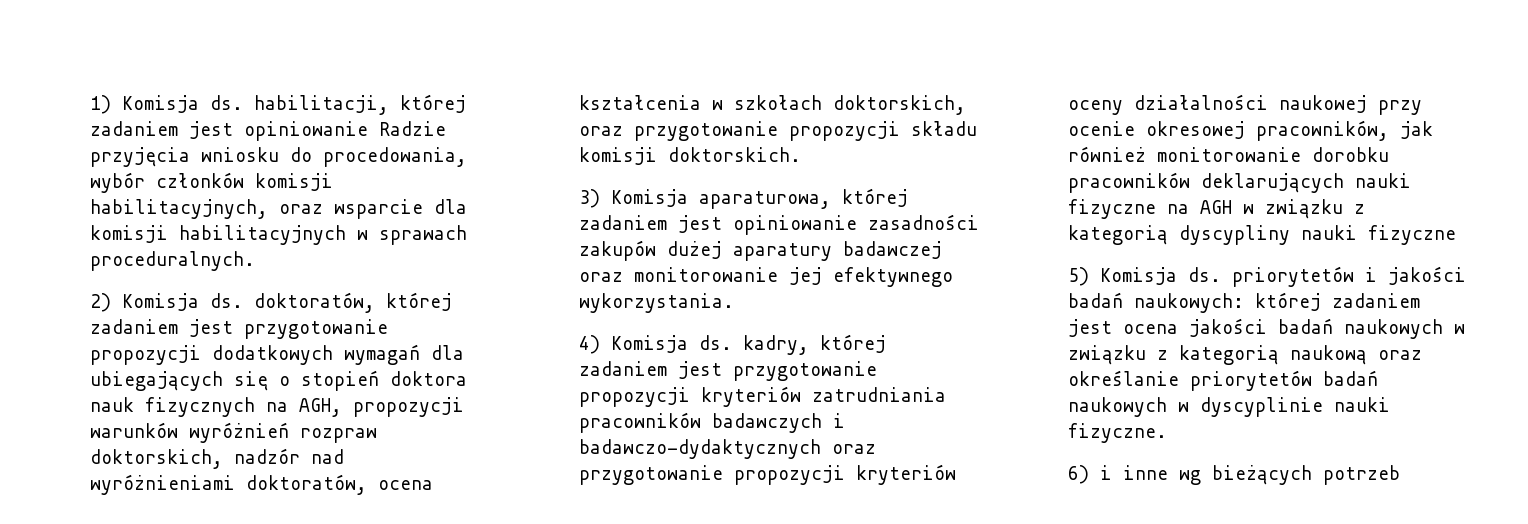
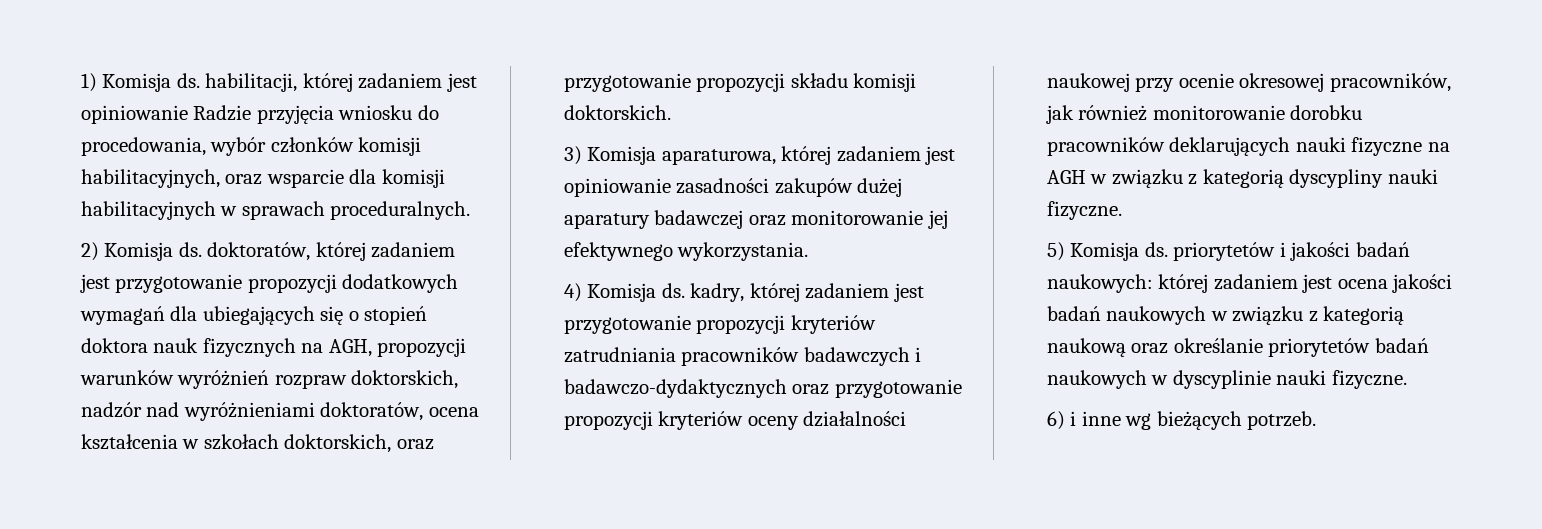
[1368,225,1457,245] fizyczne -> [1046,201,1122,220] fizyczne.
[1323,465,1401,485] potrzeb -> [1247,411,1317,430] potrzeb.

